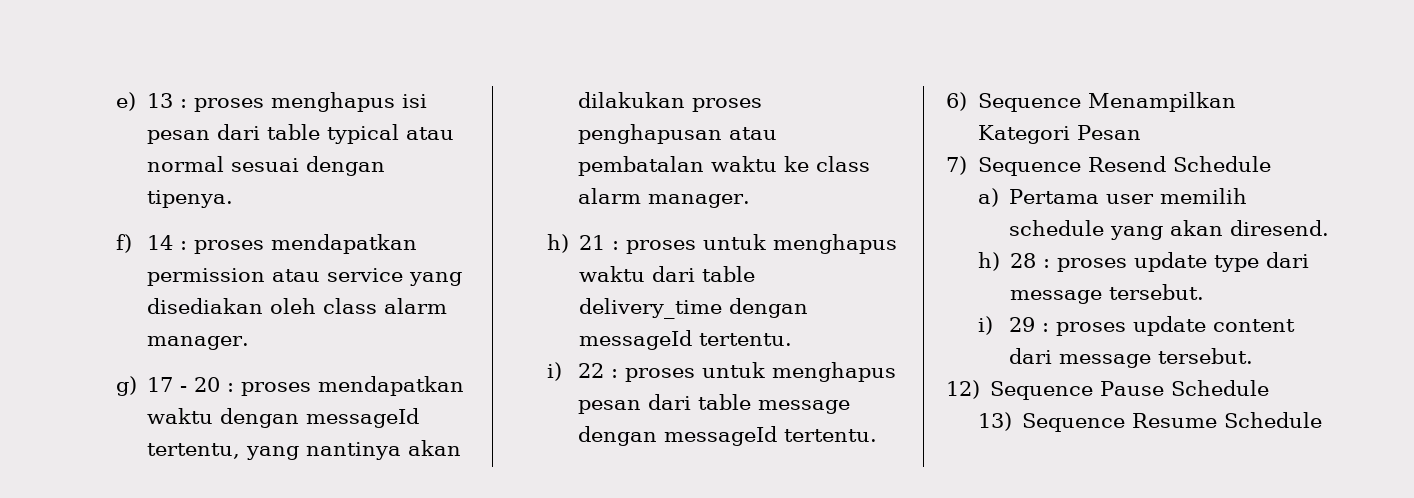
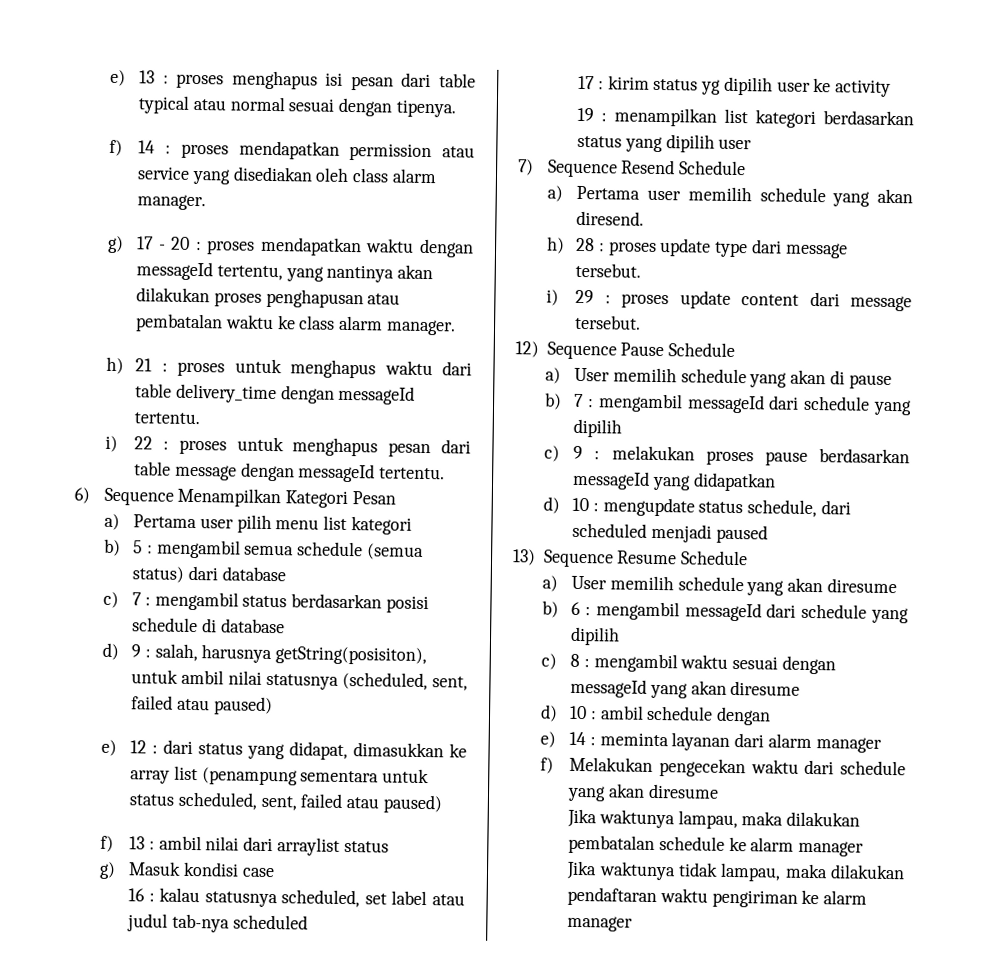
(1141, 132) none -> [103,513,412,535] [103,538,424,560] [132,565,286,583] [102,591,429,614] [132,617,285,634] [101,642,428,666] [131,669,468,691] [131,695,273,716] [100,739,467,761] [130,765,430,786] [129,791,442,814] [99,835,389,856] [98,861,275,880] [128,887,465,908] [127,913,308,933] [578,75,892,97] [577,107,914,129] [577,134,753,153] // a) Pertama user pilih menu list kategori // b) 5 : mengambil semua schedule (semua status) dari database // c) 7 : mengambil status berdasarkan posisi schedule di database // d) 9 : salah, harusnya getString(posisiton), untuk ambil nilai statusnya (scheduled, sent, failed atau paused) // e) 12 : dari status yang didapat, dimasukkan ke array list (penampung sementara untuk status scheduled, sent, failed atau paused) // f) 13 : ambil nilai dari arraylist status // g) Masuk kondisi case // 16 : kalau statusnya scheduled, set label atau judul tab-nya scheduled // 17 : kirim status yg dipilih user ke activity // 19 : menampilkan list kategori berdasarkan status yang dipilih user
[977,412,1322,432] 13) Sequence Resume Schedule -> [544,367,892,390] [543,392,912,416] [573,418,623,438] [543,445,910,466] [572,470,776,492] [542,496,851,518] [572,522,768,544] [512,549,749,568] [541,575,897,596] [541,600,909,624] [570,626,621,646] [540,653,836,675] [570,678,801,699] [539,704,772,726] [539,731,882,753] [539,756,906,778] [567,783,719,802] [567,808,861,830] [568,834,865,857] [566,860,905,882] [567,886,868,908] [567,915,634,932] a) User memilih schedule yang akan di pause // b) 7 : mengambil messageId dari schedule yang dipilih // c) 9 : melakukan proses pause berdasarkan messageId yang didapatkan // d) 10 : mengupdate status schedule, dari scheduled menjadi paused // 13) Sequence Resume Schedule // a) User memilih schedule yang akan diresume // b) 6 : mengambil messageId dari schedule yang dipilih // c) 8 : mengambil waktu sesuai dengan messageId yang akan diresume // d) 10 : ambil schedule dengan // e) 14 : meminta layanan dari alarm manager // f) Melakukan pengecekan waktu dari schedule yang akan diresume // Jika waktunya lampau, maka dilakukan pembatalan schedule ke alarm manager // Jika waktunya tidak lampau, maka dilakukan pendaftaran waktu pengiriman ke alarm manager

